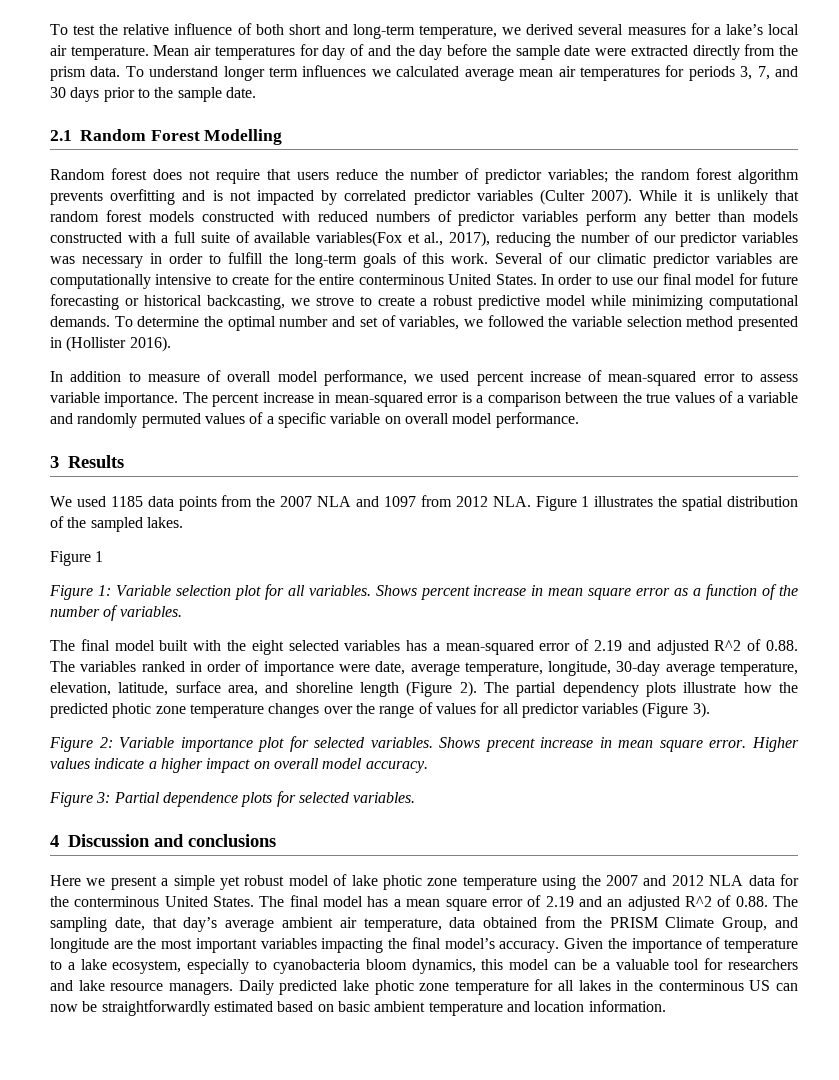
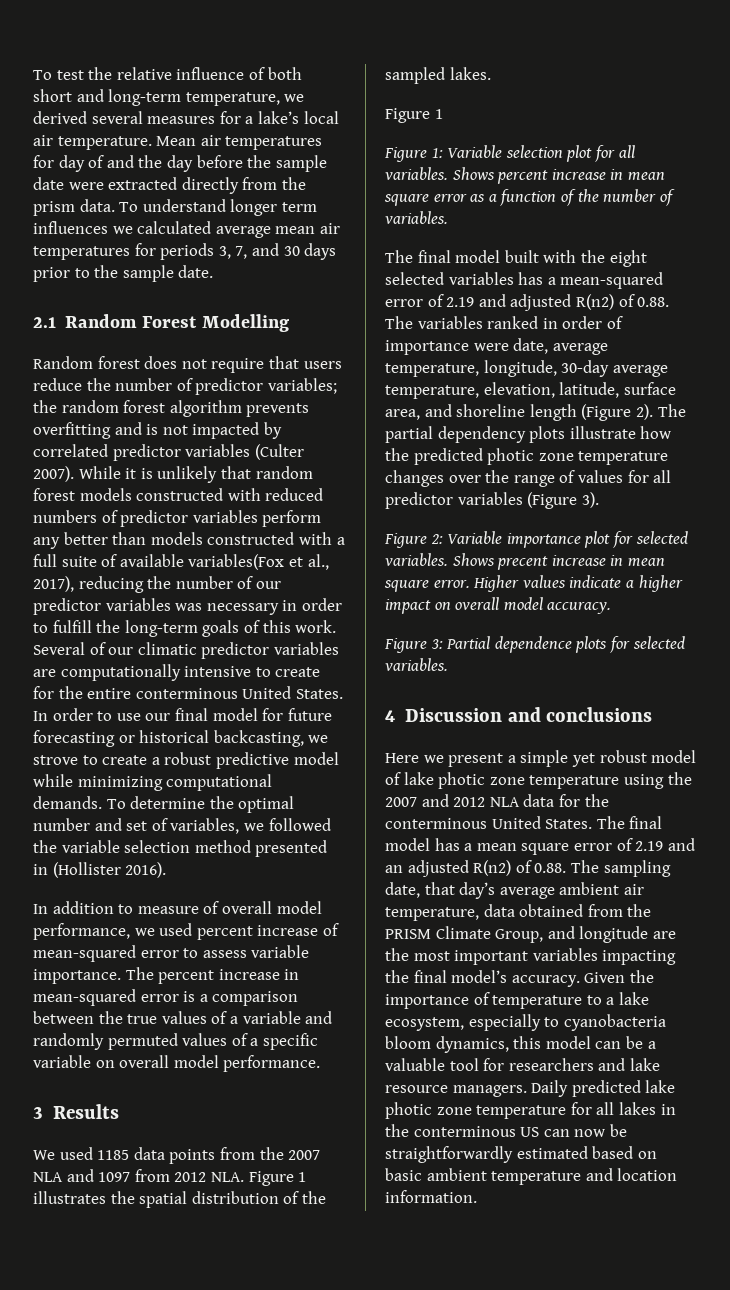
[714,640,742,651] R^2 -> [575,294,614,310] R(n2)
[684,896,712,907] R^2 -> [473,860,512,876] R(n2)

